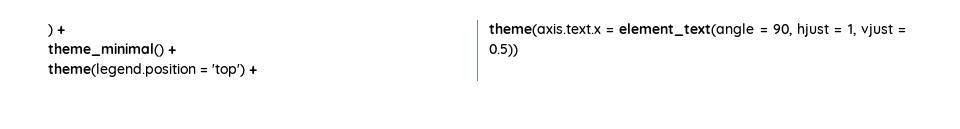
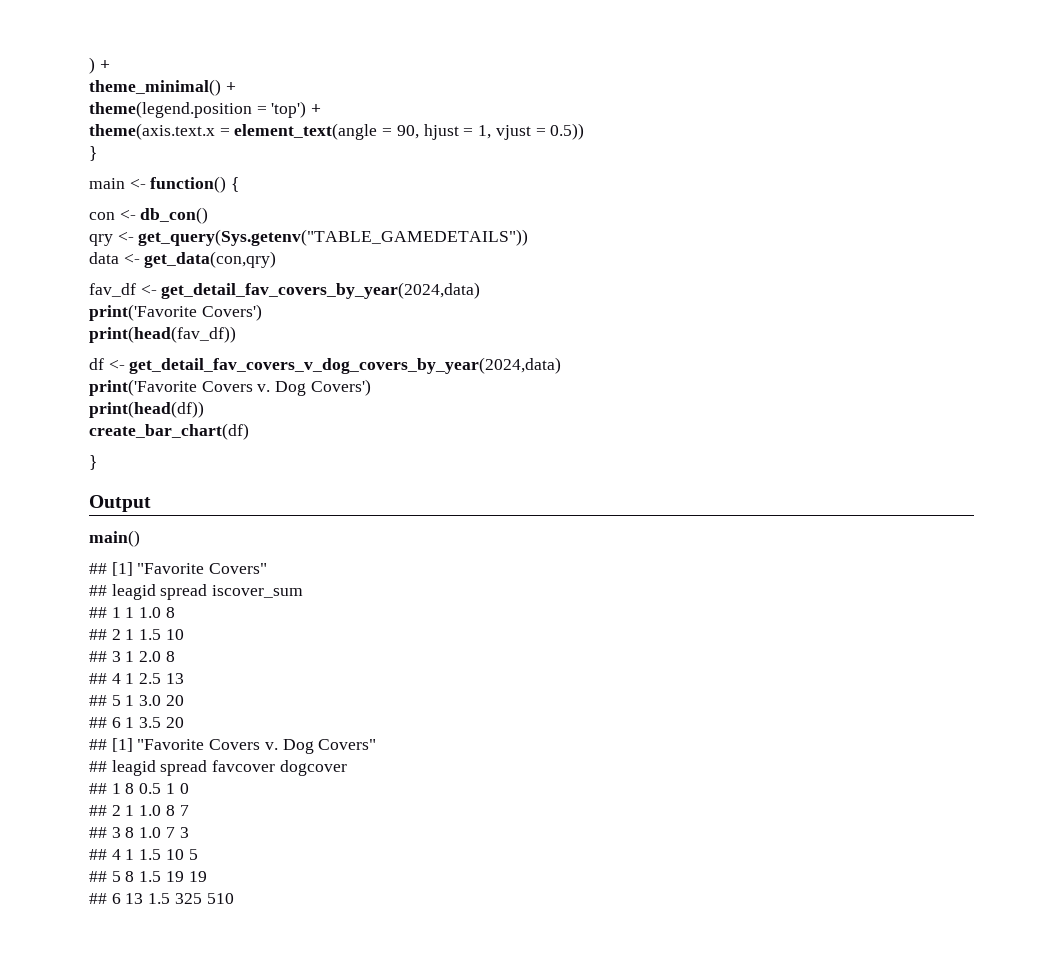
(518, 50) none -> [89,146,97,161] [89,176,240,193] [89,207,209,224] [89,229,529,246] [89,251,277,268] [89,282,481,299] [89,304,262,321] [89,326,236,343] [89,357,562,374] [89,379,371,396] [89,401,204,418] [89,423,249,440] [89,455,97,470] [89,495,151,512] [89,530,140,547] [89,562,268,576] [89,584,304,600] [89,607,175,618] [89,629,184,640] [89,651,175,662] [89,673,184,684] [89,695,184,706] [89,717,184,728] [89,738,377,754] [89,760,347,776] [89,783,189,794] [89,805,189,816] [89,827,189,838] [89,849,198,860] [89,871,207,882] [89,893,234,904] // } // main <- function() { // con <- db_con() // qry <- get_query(Sys.getenv("TABLE_GAMEDETAILS")) // data <- get_data(con,qry) // fav_df <- get_detail_fav_covers_by_year(2024,data) // print('Favorite Covers') // print(head(fav_df)) // df <- get_detail_fav_covers_v_dog_covers_by_year(2024,data) // print('Favorite Covers v. Dog Covers') // print(head(df)) // create_bar_chart(df) // } // Output // main() // ## [1] "Favorite Covers" // ## leagid spread iscover_sum // ## 1 1 1.0 8 // ## 2 1 1.5 10 // ## 3 1 2.0 8 // ## 4 1 2.5 13 // ## 5 1 3.0 20 // ## 6 1 3.5 20 // ## [1] "Favorite Covers v. Dog Covers" // ## leagid spread favcover dogcover // ## 1 8 0.5 1 0 // ## 2 1 1.0 8 7 // ## 3 8 1.0 7 3 // ## 4 1 1.5 10 5 // ## 5 8 1.5 19 19 // ## 6 13 1.5 325 510

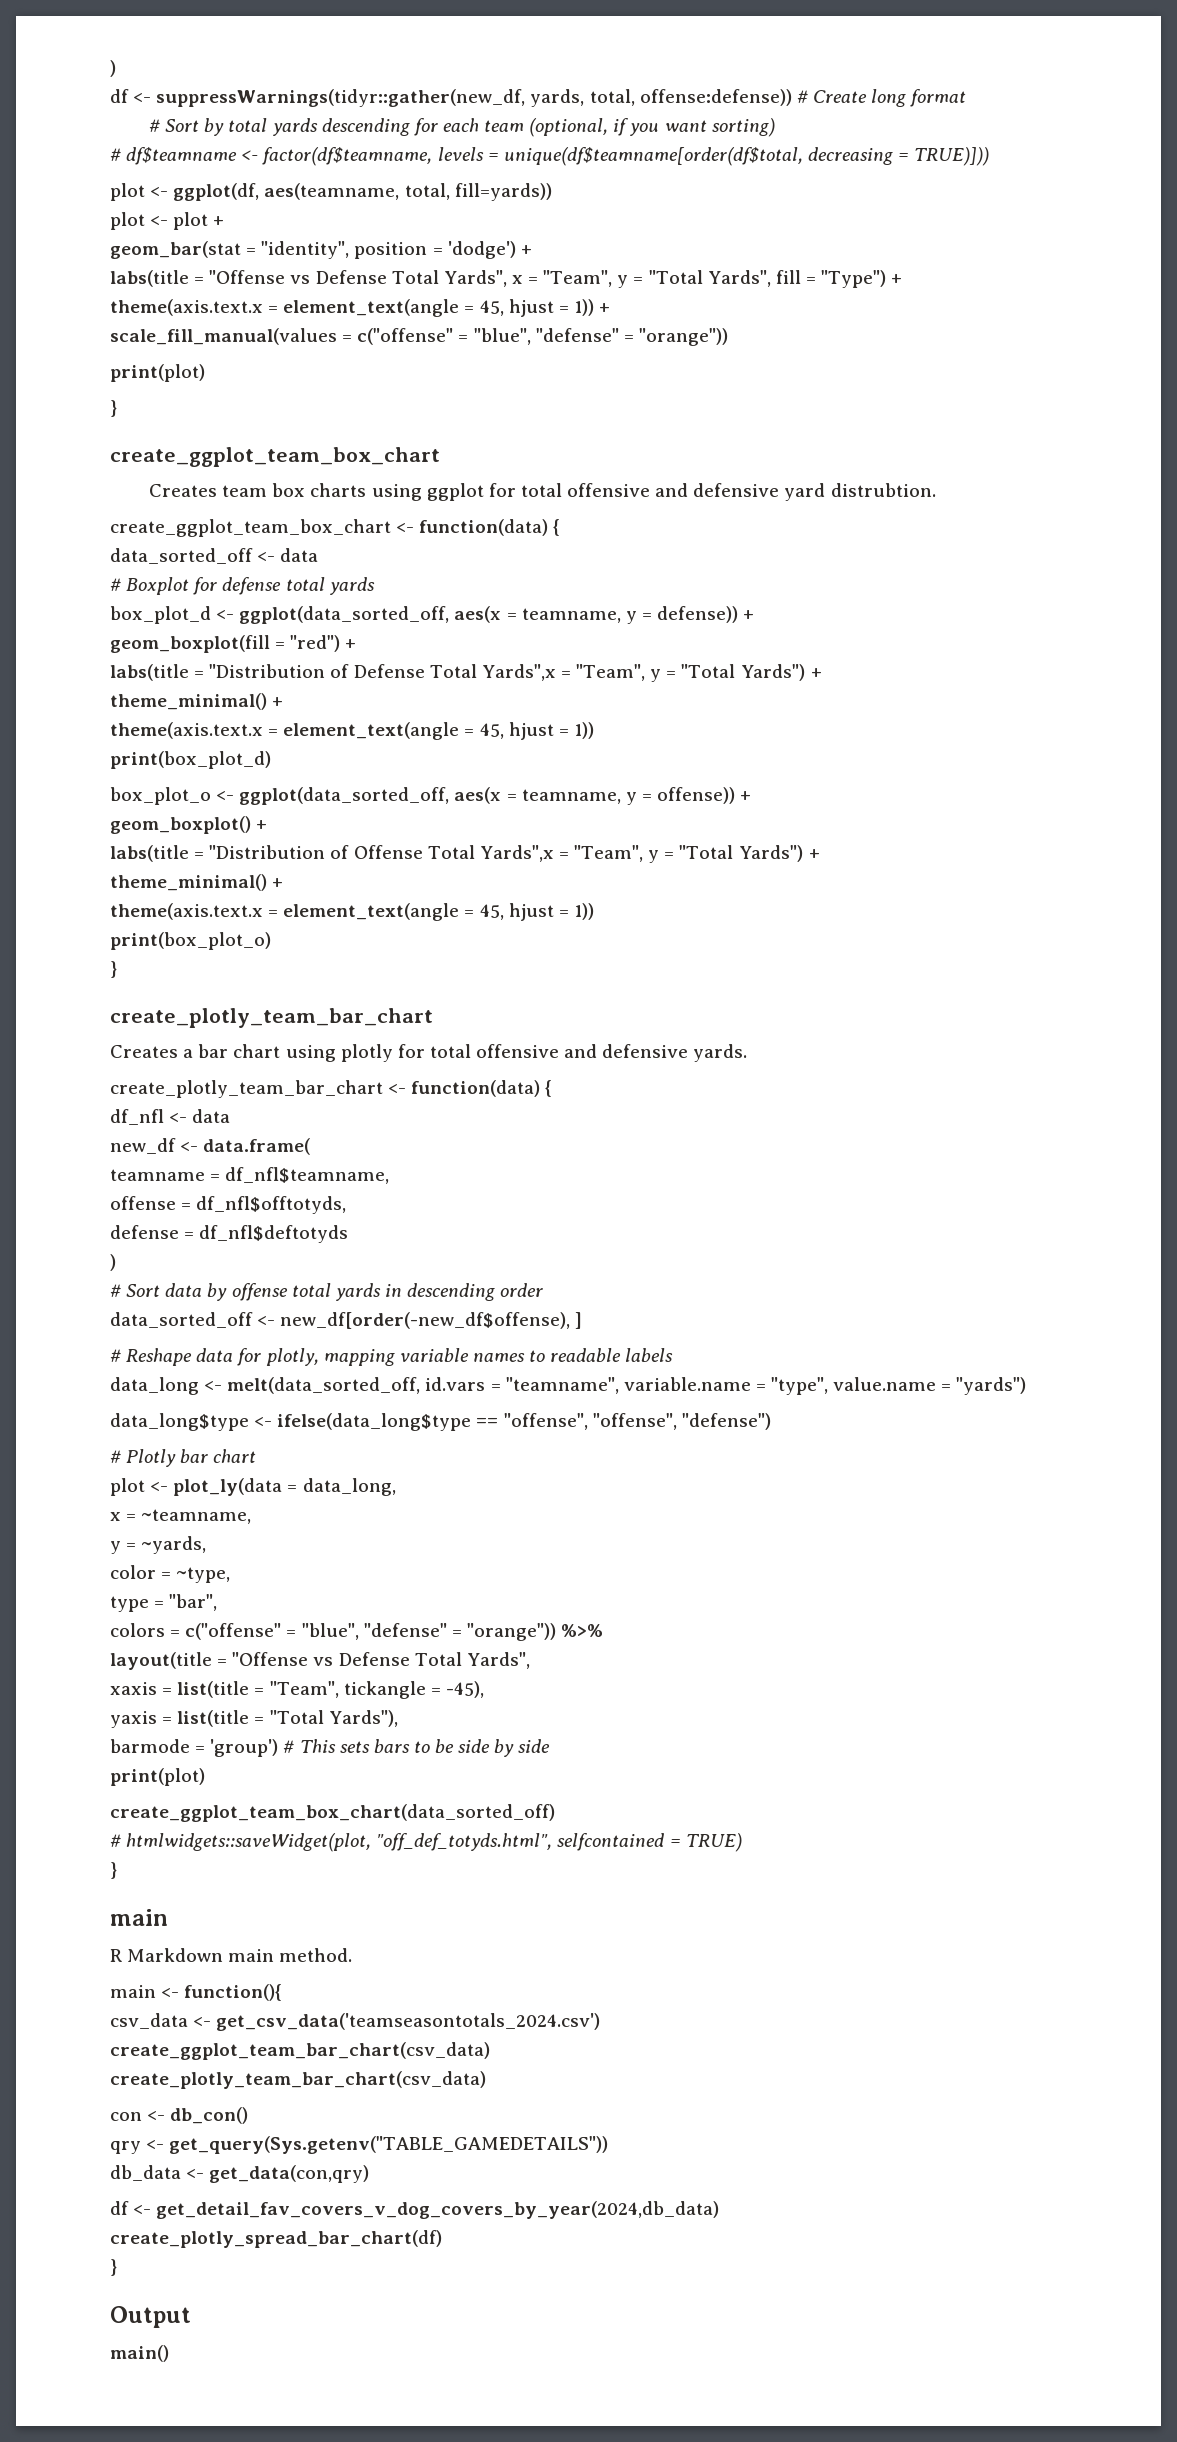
[89,57,110,74] [89,79,236,96] [89,101,322,118] [89,123,585,140] [89,146,97,161] [89,176,240,193] ) + // theme_minimal() + // theme(legend.position = 'top') + // theme(axis.text.x = element_text(angle = 90, hjust = 1, vjust = 0.5)) // } // main <- function() { -> [110,60,116,77] [110,89,967,107] [149,118,775,137] [110,147,990,166] [110,183,552,201] [110,212,225,230] [110,241,532,259] [110,270,903,288] [110,299,611,317] [110,328,728,346] [110,364,205,382] [110,400,117,417] [110,447,440,467] [149,483,936,501] [110,519,561,537] [110,548,319,564] [110,577,375,595] [110,606,755,624] [110,635,357,653] [110,664,822,682] [110,693,284,710] [110,722,594,740] [110,751,271,769] [110,787,752,805] [110,816,268,834] [110,845,820,863] [110,874,284,891] [110,903,594,921] [110,932,271,950] [110,961,117,978] [110,1008,433,1028] [110,1044,748,1062] [110,1080,553,1098] [110,1109,231,1125] [110,1138,311,1155] [110,1167,390,1184] [110,1196,347,1214] [110,1225,349,1243] [110,1254,116,1271] [110,1283,544,1301] [110,1312,583,1329] [110,1348,674,1366] [110,1377,1027,1395] [110,1413,771,1431] [110,1449,257,1467] [110,1478,396,1496] [110,1509,252,1524] [110,1536,207,1554] [110,1565,231,1583] [110,1594,218,1612] [110,1623,604,1641] [110,1652,530,1670] [110,1681,484,1699] [110,1710,398,1728] [110,1739,551,1757] [110,1768,205,1786] [110,1804,555,1822] [110,1833,742,1852] [110,1862,117,1879] [110,1909,168,1926] [110,1948,353,1962] [110,1984,283,2001] [110,2013,601,2031] [110,2042,490,2060] [110,2071,486,2089] ) // df <- suppressWarnings(tidyr::gather(new_df, yards, total, offense:defense)) # Create long format // # Sort by total yards descending for each team (optional, if you want sorting) // # df$teamname <- factor(df$teamname, levels = unique(df$teamname[order(df$total, decreasing = TRUE)])) // plot <- ggplot(df, aes(teamname, total, fill=yards)) // plot <- plot + // geom_bar(stat = "identity", position = 'dodge') + // labs(title = "Offense vs Defense Total Yards", x = "Team", y = "Total Yards", fill = "Type") + // theme(axis.text.x = element_text(angle = 45, hjust = 1)) + // scale_fill_manual(values = c("offense" = "blue", "defense" = "orange")) // print(plot) // } // create_ggplot_team_box_chart // Creates team box charts using ggplot for total offensive and defensive yard distrubtion. // create_ggplot_team_box_chart <- function(data) { // data_sorted_off <- data // # Boxplot for defense total yards // box_plot_d <- ggplot(data_sorted_off, aes(x = teamname, y = defense)) + // geom_boxplot(fill = "red") + // labs(title = "Distribution of Defense Total Yards",x = "Team", y = "Total Yards") + // theme_minimal() + // theme(axis.text.x = element_text(angle = 45, hjust = 1)) // print(box_plot_d) // box_plot_o <- ggplot(data_sorted_off, aes(x = teamname, y = offense)) + // geom_boxplot() + // labs(title = "Distribution of Offense Total Yards",x = "Team", y = "Total Yards") + // theme_minimal() + // theme(axis.text.x = element_text(angle = 45, hjust = 1)) // print(box_plot_o) // } // create_plotly_team_bar_chart // Creates a bar chart using plotly for total offensive and defensive yards. // create_plotly_team_bar_chart <- function(data) { // df_nfl <- data // new_df <- data.frame( // teamname = df_nfl$teamname, // offense = df_nfl$offtotyds, // defense = df_nfl$deftotyds // ) // # Sort data by offense total yards in descending order // data_sorted_off <- new_df[order(-new_df$offense), ] // # Reshape data for plotly, mapping variable names to readable labels // data_long <- melt(data_sorted_off, id.vars = "teamname", variable.name = "type", value.name = "yards") // data_long$type <- ifelse(data_long$type == "offense", "offense", "defense") // # Plotly bar chart // plot <- plot_ly(data = data_long, // x = ~teamname, // y = ~yards, // color = ~type, // type = "bar", // colors = c("offense" = "blue", "defense" = "orange")) %>% // layout(title = "Offense vs Defense Total Yards", // xaxis = list(title = "Team", tickangle = -45), // yaxis = list(title = "Total Yards"), // barmode = 'group') # This sets bars to be side by side // print(plot) // create_ggplot_team_box_chart(data_sorted_off) // # htmlwidgets::saveWidget(plot, "off_def_totyds.html", selfcontained = TRUE) // } // main // R Markdown main method. // main <- function(){ // csv_data <- get_csv_data('teamseasontotals_2024.csv') // create_ggplot_team_bar_chart(csv_data) // create_plotly_team_bar_chart(csv_data)
[89,252,119,264] data -> [110,2165,181,2181] db_data
[89,282,481,299] [89,304,262,321] [89,326,236,343] [89,357,562,374] [89,379,371,396] [89,401,204,418] [89,423,249,440] [89,455,97,470] [89,495,151,512] [89,530,140,547] [89,562,268,576] [89,584,304,600] [89,607,175,618] [89,629,184,640] [89,651,175,662] [89,673,184,684] [89,695,184,706] [89,717,184,728] [89,738,377,754] [89,760,347,776] [89,783,189,794] [89,805,189,816] [89,827,189,838] [89,849,198,860] [89,871,207,882] [89,893,234,904] fav_df <- get_detail_fav_covers_by_year(2024,data) // print('Favorite Covers') // print(head(fav_df)) // df <- get_detail_fav_covers_v_dog_covers_by_year(2024,data) // print('Favorite Covers v. Dog Covers') // print(head(df)) // create_bar_chart(df) // } // Output // main() // ## [1] "Favorite Covers" // ## leagid spread iscover_sum // ## 1 1 1.0 8 // ## 2 1 1.5 10 // ## 3 1 2.0 8 // ## 4 1 2.5 13 // ## 5 1 3.0 20 // ## 6 1 3.5 20 // ## [1] "Favorite Covers v. Dog Covers" // ## leagid spread favcover dogcover // ## 1 8 0.5 1 0 // ## 2 1 1.0 8 7 // ## 3 8 1.0 7 3 // ## 4 1 1.5 10 5 // ## 5 8 1.5 19 19 // ## 6 13 1.5 325 510 -> [110,2201,720,2219] [110,2230,442,2248] [110,2259,117,2276] [110,2306,191,2328] [110,2345,169,2362] df <- get_detail_fav_covers_v_dog_covers_by_year(2024,db_data) // create_plotly_spread_bar_chart(df) // } // Output // main()

